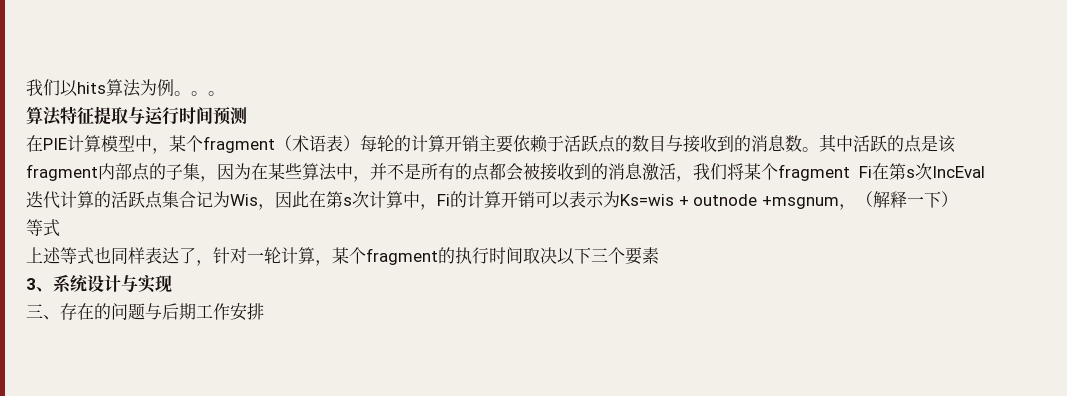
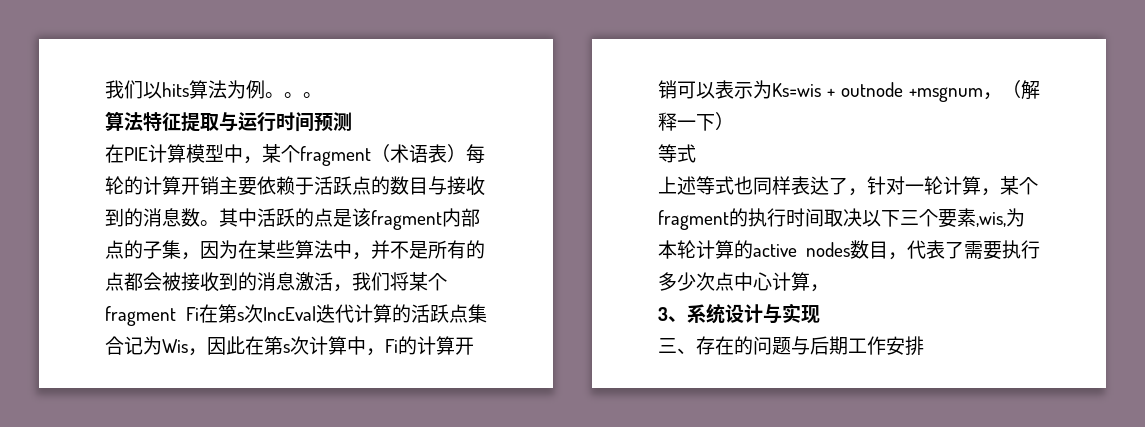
(659, 255) none -> [976,208,1025,227] [658,240,1040,260] [658,272,829,292] ,wis,为本轮计算的active nodes数目，代表了需要执行多少次点中心计算，

